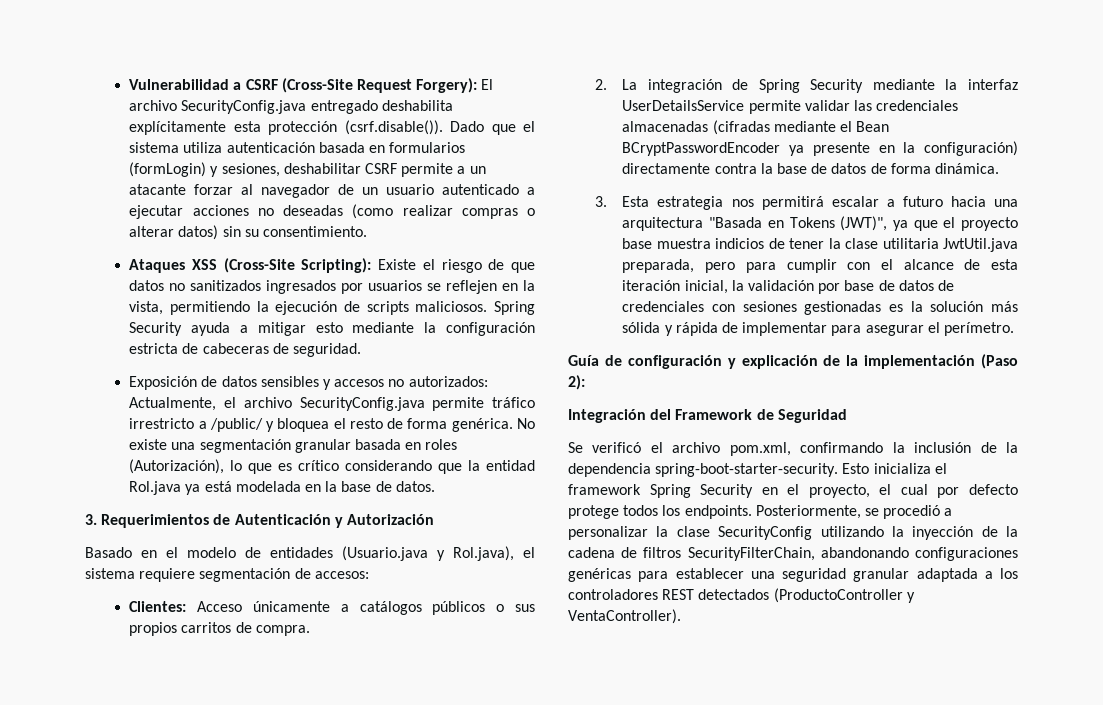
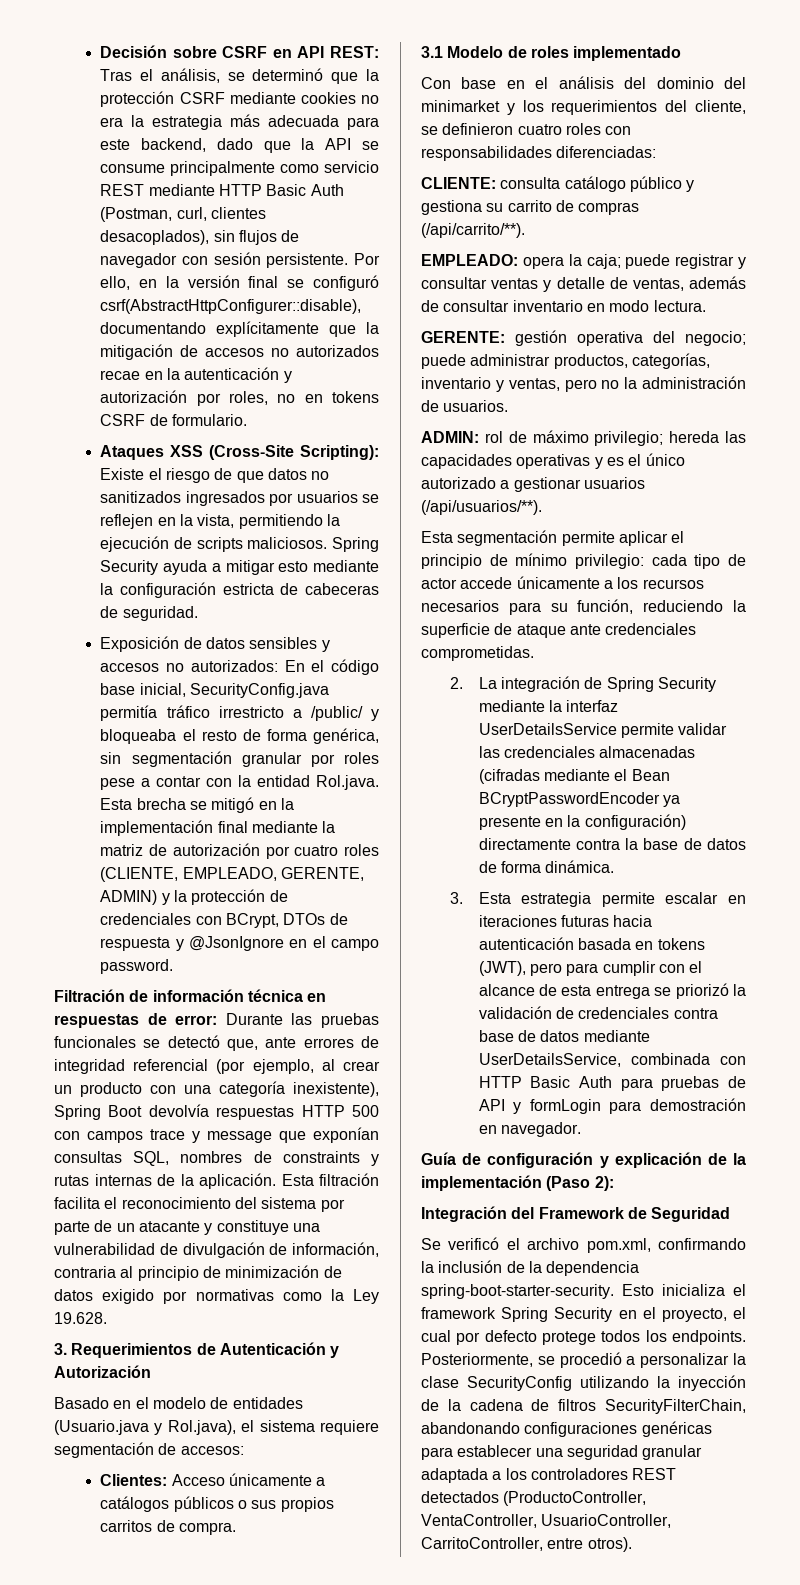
[129,78,494,93] [129,100,453,114] [129,120,535,135] [129,142,466,153] [129,162,486,177] [129,184,535,198] [129,204,535,219] [129,225,367,240] Vulnerabilidad a CSRF (Cross-Site Request Forgery): El archivo SecurityConfig.java entregado deshabilita explícitamente esta protección (csrf.disable()). Dado que el sistema utiliza autenticación basada en formularios (formLogin) y sesiones, deshabilitar CSRF permite a un atacante forzar al navegador de un usuario autenticado a ejecutar acciones no deseadas (como realizar compras o alterar datos) sin su consentimiento. -> [100,45,379,58] [100,68,379,84] [100,91,379,107] [100,114,379,130] [100,138,379,153] [100,161,379,176] [100,184,344,196] [100,207,267,222] [100,230,300,245] [100,252,380,268] [100,275,379,291] [100,299,362,314] [100,321,379,337] [100,344,379,360] [100,367,292,383] [100,390,379,406] [100,414,248,426] Decisión sobre CSRF en API REST: Tras el análisis, se determinó que la protección CSRF mediante cookies no era la estrategia más adecuada para este backend, dado que la API se consume principalmente como servicio REST mediante HTTP Basic Auth (Postman, curl, clientes desacoplados), sin flujos de navegador con sesión persistente. Por ello, en la versión final se configuró csrf(AbstractHttpConfigurer::disable), documentando explícitamente que la mitigación de accesos no autorizados recae en la autenticación y autorización por roles, no en tokens CSRF de formulario.
[129,397,485,411] Actualmente, el archivo SecurityConfig.java permite -> [284,659,379,675] [100,683,330,698] [100,705,158,721] En el código base inicial, SecurityConfig.java permitía
[277,418,330,432] bloquea -> [100,729,177,744] bloqueaba
[451,418,535,432] [129,439,458,453] [129,459,535,474] [129,481,435,495] genérica. No existe una segmentación granular basada en roles (Autorización), lo que es crítico considerando que la entidad Rol.java ya está modelada en la base de datos. -> [313,728,379,744] [100,751,379,767] [100,775,379,790] [100,797,295,813] [100,820,336,836] [100,843,379,859] [100,867,365,882] [100,889,288,905] [100,913,348,928] [100,936,379,951] [100,959,174,974] [54,989,327,1002] [54,1013,379,1028] [54,1035,379,1051] [54,1059,380,1074] [54,1081,379,1097] [54,1104,380,1120] [54,1127,379,1143] [54,1151,380,1166] [54,1173,379,1189] [54,1197,345,1212] [54,1220,320,1235] [54,1242,379,1258] [54,1265,342,1281] [54,1289,379,1304] [54,1312,107,1324] genérica, sin segmentación granular por roles pese a contar con la entidad Rol.java. Esta brecha se mitigó en la implementación final mediante la matriz de autorización por cuatro roles (CLIENTE, EMPLEADO, GERENTE, ADMIN) y la protección de credenciales con BCrypt, DTOs de respuesta y @JsonIgnore en el campo password. // Filtración de información técnica en respuestas de error: Durante las pruebas funcionales se detectó que, ante errores de integridad referencial (por ejemplo, al crear un producto con una categoría inexistente), Spring Boot devolvía respuestas HTTP 500 con campos trace y message que exponían consultas SQL, nombres de constraints y rutas internas de la aplicación. Esta filtración facilita el reconocimiento del sistema por parte de un atacante y constituye una vulnerabilidad de divulgación de información, contraria al principio de minimización de datos exigido por normativas como la Ley 19.628.
(310, 630) none -> [421,46,682,61] [421,76,746,89] [421,100,746,115] [421,123,632,135] [421,146,657,161] [421,176,695,192] [421,200,640,215] [421,223,525,238] [421,254,746,269] [421,276,746,292] [421,300,706,312] [421,330,746,346] [421,353,710,369] [421,376,746,392] [421,400,509,412] [421,430,746,446] [421,453,685,469] [421,477,645,492] [421,500,542,515] [421,530,685,546] [421,553,746,569] [421,576,704,589] [421,599,746,615] [421,623,697,638] [421,646,534,661] // 3.1 Modelo de roles implementado // Con base en el análisis del dominio del minimarket y los requerimientos del cliente, se definieron cuatro roles con responsabilidades diferenciadas: // CLIENTE: consulta catálogo público y gestiona su carrito de compras (/api/carrito/**). // EMPLEADO: opera la caja; puede registrar y consultar ventas y detalle de ventas, además de consultar inventario en modo lectura. // GERENTE: gestión operativa del negocio; puede administrar productos, categorías, inventario y ventas, pero no la administración de usuarios. // ADMIN: rol de máximo privilegio; hereda las capacidades operativas y es el único autorizado a gestionar usuarios (/api/usuarios/**). // Esta segmentación permite aplicar el principio de mínimo privilegio: cada tipo de actor accede únicamente a los recursos necesarios para su función, reduciendo la superficie de ataque ante credenciales comprometidas.
[731,196,1018,210] [622,216,1018,231] [622,238,1018,252] [622,259,695,273] nos permitirá escalar a futuro hacia una arquitectura "Basada en Tokens (JWT)", ya que el proyecto base muestra indicios de tener la clase utilitaria JwtUtil.java preparada, -> [601,892,746,907] [478,915,653,927] [478,937,705,950] [478,961,526,976] permite escalar en iteraciones futuras hacia autenticación basada en tokens (JWT),
[622,280,954,294] [622,301,1018,315] [622,322,1014,336] iteración inicial, la validación por base de datos de credenciales con sesiones gestionadas es la solución más sólida y rápida de implementar para asegurar el perímetro. -> [595,983,746,999] [478,1006,718,1019] [478,1030,650,1042] [478,1053,746,1067] [478,1076,746,1091] [478,1098,746,1114] [478,1122,582,1137] entrega se priorizó la validación de credenciales contra base de datos mediante UserDetailsService, combinada con HTTP Basic Auth para pruebas de API y formLogin para demostración en navegador.
[773,588,915,603] [568,609,681,624] (ProductoController y VentaController). -> [503,1491,647,1506] [421,1514,672,1528] [421,1537,632,1552] (ProductoController, VentaController, UsuarioController, CarritoController, entre otros).

